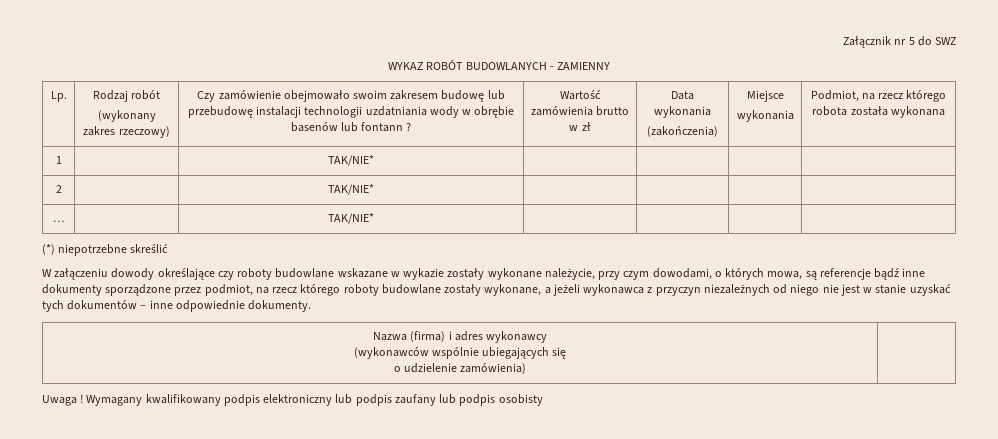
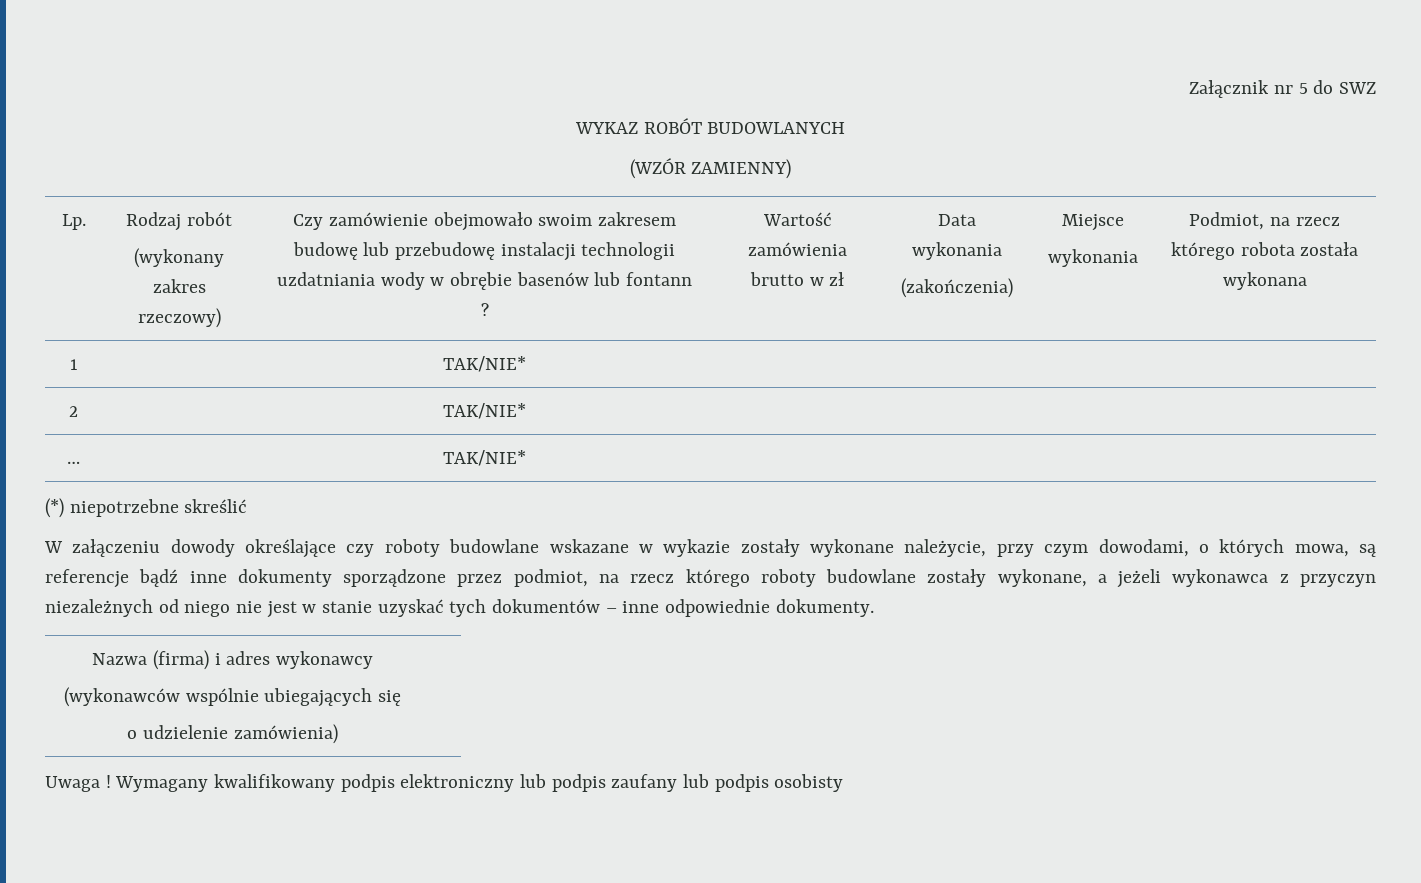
[549,62,610,70] - ZAMIENNY -> [629,158,792,179] // (WZÓR ZAMIENNY)

